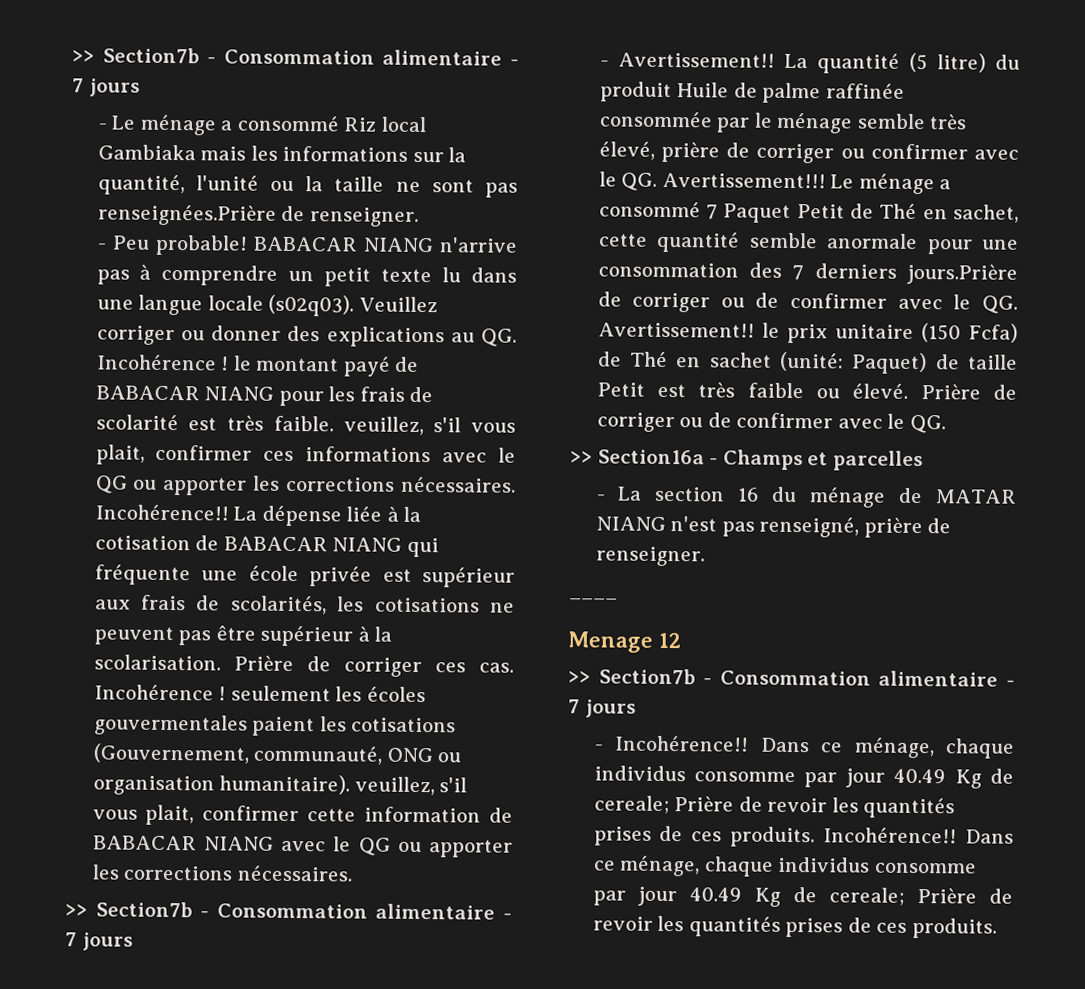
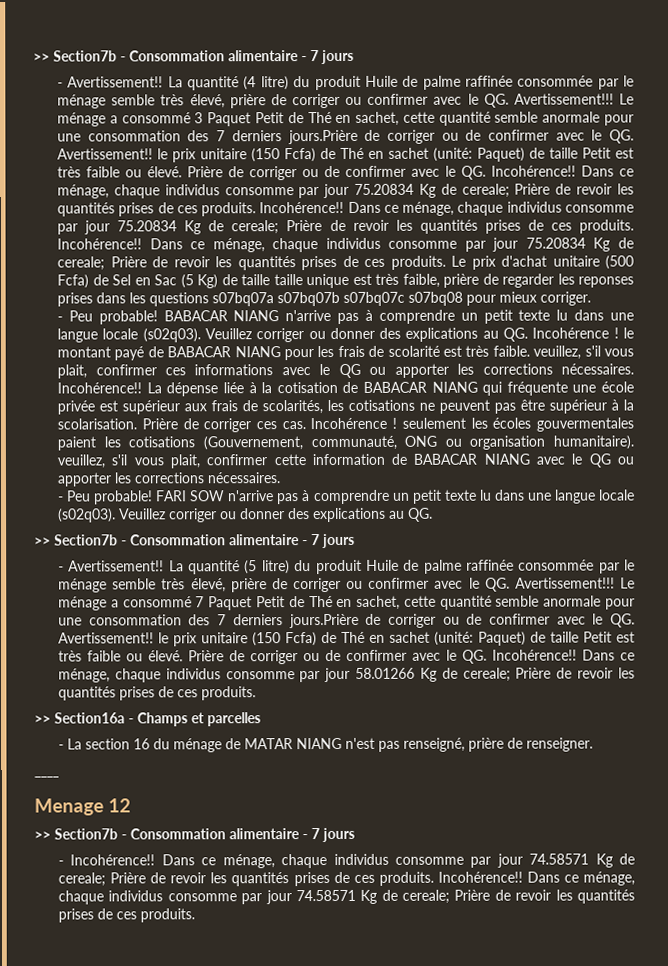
[72,47,519,66] [72,78,140,97] [97,114,427,136] [97,144,467,163] [97,174,518,198] [97,204,419,227] >> Section7b - Consommation alimentaire - 7 jours // - Le ménage a consommé Riz local Gambiaka mais les informations sur la quantité, l'unité ou la taille ne sont pas renseignées.Prière de renseigner. -> [33,49,354,65] [57,75,634,91] [57,93,635,109] [57,111,634,127] [57,129,634,145] [57,147,634,163] [57,165,634,181] [57,183,634,199] [57,201,635,217] [57,219,634,235] [57,237,634,253] [57,255,634,271] [57,273,634,289] [57,291,592,307] >> Section7b - Consommation alimentaire - 7 jours // - Avertissement!! La quantité (4 litre) du produit Huile de palme raffinée consommée par le ménage semble très élevé, prière de corriger ou confirmer avec le QG. Avertissement!!! Le ménage a consommé 3 Paquet Petit de Thé en sachet, cette quantité semble anormale pour une consommation des 7 derniers jours.Prière de corriger ou de confirmer avec le QG. Avertissement!! le prix unitaire (150 Fcfa) de Thé en sachet (unité: Paquet) de taille Petit est très faible ou élevé. Prière de corriger ou de confirmer avec le QG. Incohérence!! Dans ce ménage, chaque individus consomme par jour 75.20834 Kg de cereale; Prière de revoir les quantités prises de ces produits. Incohérence!! Dans ce ménage, chaque individus consomme par jour 75.20834 Kg de cereale; Prière de revoir les quantités prises de ces produits. Incohérence!! Dans ce ménage, chaque individus consomme par jour 75.20834 Kg de cereale; Prière de revoir les quantités prises de ces produits. Le prix d'achat unitaire (500 Fcfa) de Sel en Sac (5 Kg) de taille taille unique est très faible, prière de regarder les reponses prises dans les questions s07bq07a s07bq07b s07bq07c s07bq08 pour mieux corriger.
(353, 873) none -> [58,489,635,505] [58,507,434,523] // - Peu probable! FARI SOW n'arrive pas à comprendre un petit texte lu dans une langue locale (s02q03). Veuillez corriger ou donner des explications au QG.
(946, 424) none -> [492,649,635,661] [58,667,635,683] [58,686,257,701] Incohérence!! Dans ce ménage, chaque individus consomme par jour 58.01266 Kg de cereale; Prière de revoir les quantités prises de ces produits.
[893,768,947,784] 40.49 -> [529,853,590,865] 74.58571
[688,887,742,902] 40.49 -> [295,889,356,902] 74.58571

